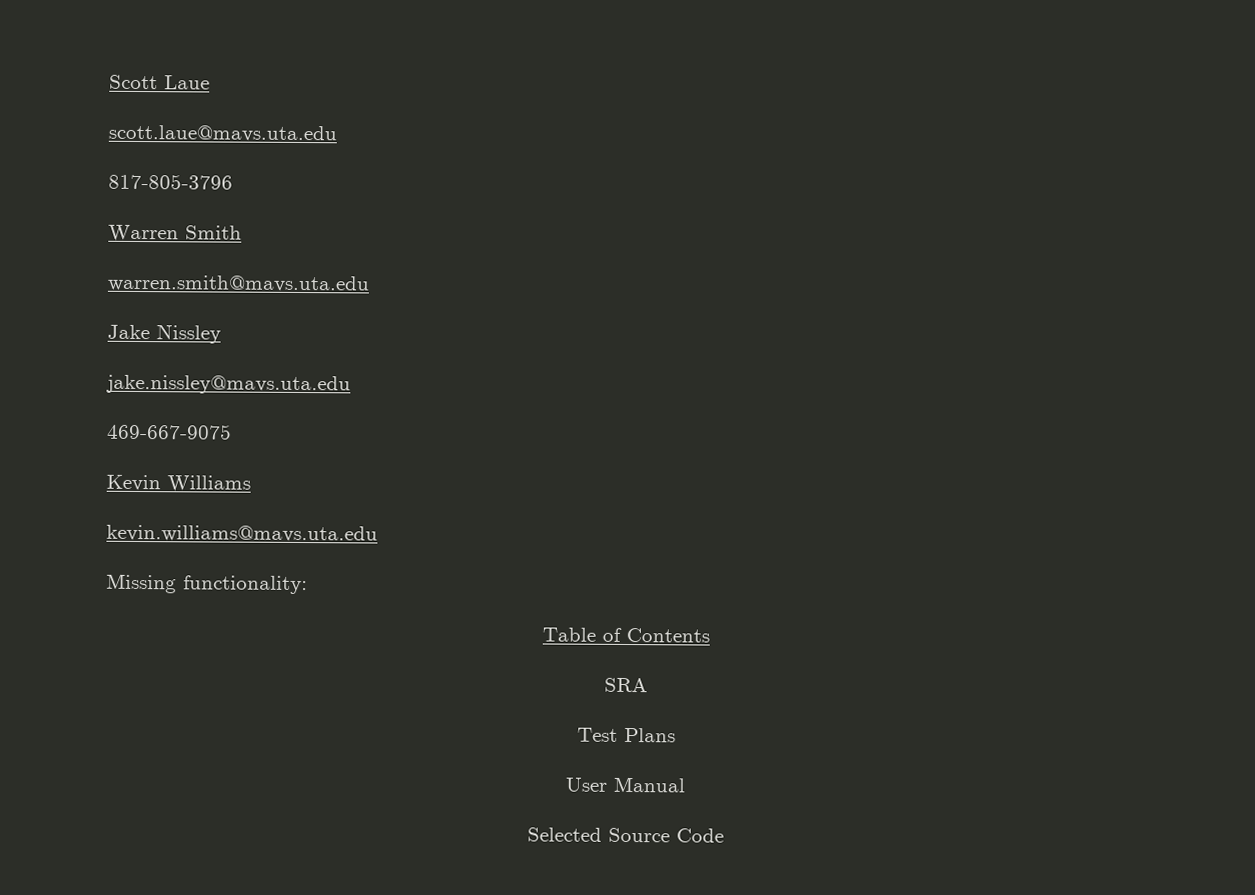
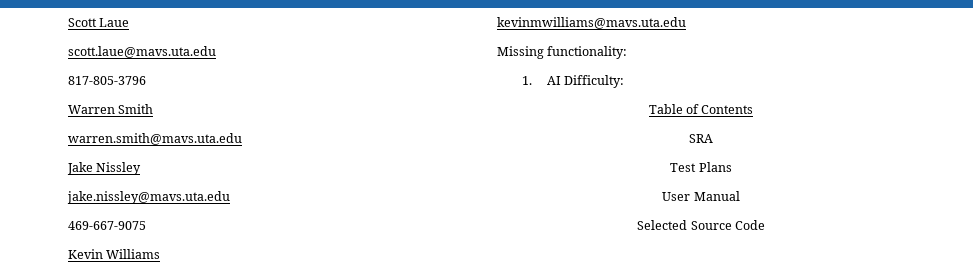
[106,524,378,543] kevin.williams@mavs.uta.edu -> [497,17,686,29] kevinmwilliams@mavs.uta.edu
(308, 585) none -> [521,75,624,88] // 1. AI Difficulty:

